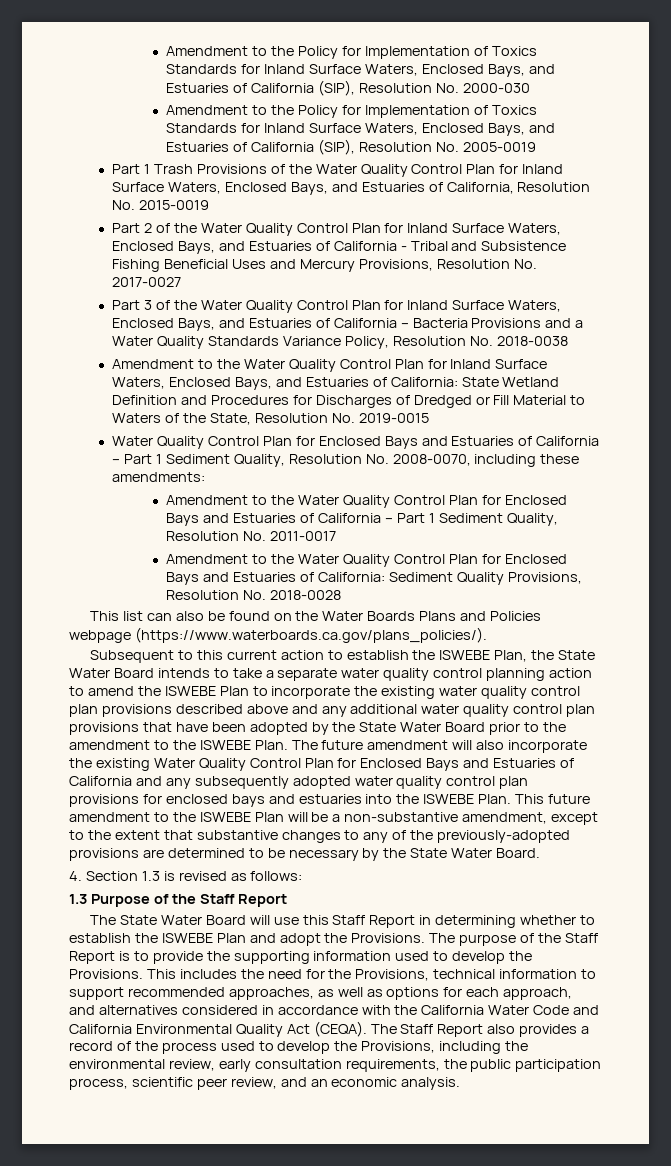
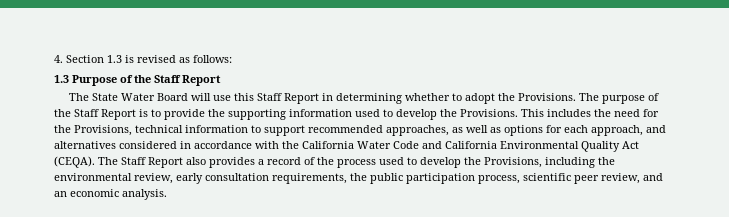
[166,46,537,59] [166,64,555,77] [166,80,530,96] [166,105,537,118] [166,123,555,136] [166,139,536,155] [112,164,564,177] [112,182,591,195] [112,200,210,210] [112,223,562,236] [112,241,567,254] [112,259,537,272] [112,277,182,287] [112,300,562,313] [112,318,584,331] [112,336,568,349] [112,359,548,372] [112,377,560,390] [112,395,586,408] [112,413,429,425] [112,436,600,449] [112,454,580,467] [112,472,206,482] [166,495,567,508] [166,513,558,526] [166,531,337,541] [166,554,567,567] [166,572,582,585] [166,590,342,600] [90,611,541,621] [69,627,487,643] [90,650,596,663] [69,668,593,681] [69,686,581,699] [69,704,596,717] [69,722,566,735] [69,740,588,753] [69,758,575,771] [69,776,529,789] [69,794,591,807] [69,812,599,825] [69,830,571,843] [69,848,541,861] Amendment to the Policy for Implementation of Toxics Standards for Inland Surface Waters, Enclosed Bays, and Estuaries of California (SIP), Resolution No. 2000-030 // Amendment to the Policy for Implementation of Toxics Standards for Inland Surface Waters, Enclosed Bays, and Estuaries of California (SIP), Resolution No. 2005-0019 // Part 1 Trash Provisions of the Water Quality Control Plan for Inland Surface Waters, Enclosed Bays, and Estuaries of California, Resolution No. 2015-0019 // Part 2 of the Water Quality Control Plan for Inland Surface Waters, Enclosed Bays, and Estuaries of California - Tribal and Subsistence Fishing Beneficial Uses and Mercury Provisions, Resolution No. 2017-0027 // Part 3 of the Water Quality Control Plan for Inland Surface Waters, Enclosed Bays, and Estuaries of California – Bacteria Provisions and a Water Quality Standards Variance Policy, Resolution No. 2018-0038 // Amendment to the Water Quality Control Plan for Inland Surface Waters, Enclosed Bays, and Estuaries of California: State Wetland Definition and Procedures for Discharges of Dredged or Fill Material to Waters of the State, Resolution No. 2019-0015 // Water Quality Control Plan for Enclosed Bays and Estuaries of California – Part 1 Sediment Quality, Resolution No. 2008-0070, including these amendments: // Amendment to the Water Quality Control Plan for Enclosed Bays and Estuaries of California – Part 1 Sediment Quality, Resolution No. 2011-0017 // Amendment to the Water Quality Control Plan for Enclosed Bays and Estuaries of California: Sediment Quality Provisions, Resolution No. 2018-0028 // This list can also be found on the Water Boards Plans and Policies webpage (https://www.waterboards.ca.gov/plans_policies/). // Subsequent to this current action to establish the ISWEBE Plan, the State Water Board intends to take a separate water quality control planning action to amend the ISWEBE Plan to incorporate the existing water quality control plan provisions described above and any additional water quality control plan provisions that have been adopted by the State Water Board prior to the amendment to the ISWEBE Plan. The future amendment will also incorporate the existing Water Quality Control Plan for Enclosed Bays and Estuaries of California and any subsequently adopted water quality control plan provisions for enclosed bays and estuaries into the ISWEBE Plan. This future amendment to the ISWEBE Plan will be a non-substantive amendment, except to the extent that substantive changes to any of the previously-adopted provisions are determined to be necessary by the State Water Board. // -> (54, 59) none
[69,933,276,943] establish the ISWEBE Plan and -> (463, 97) none

